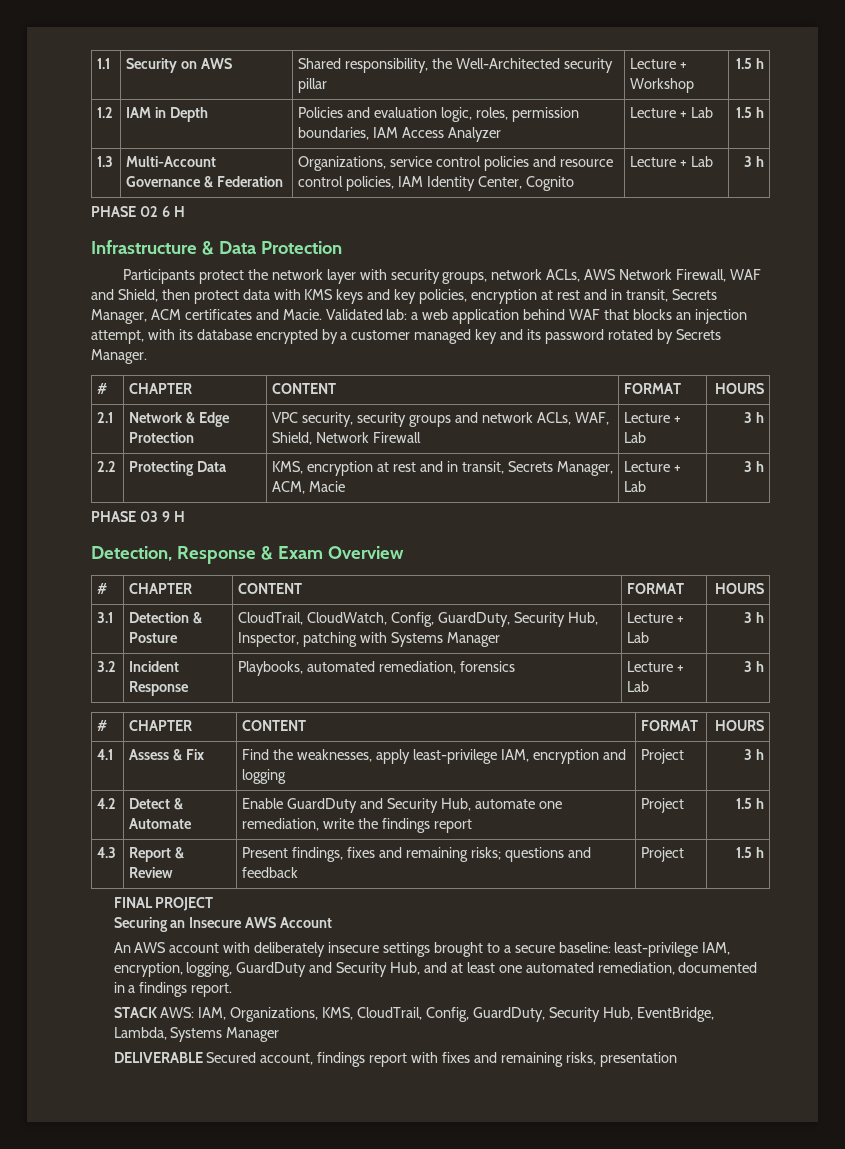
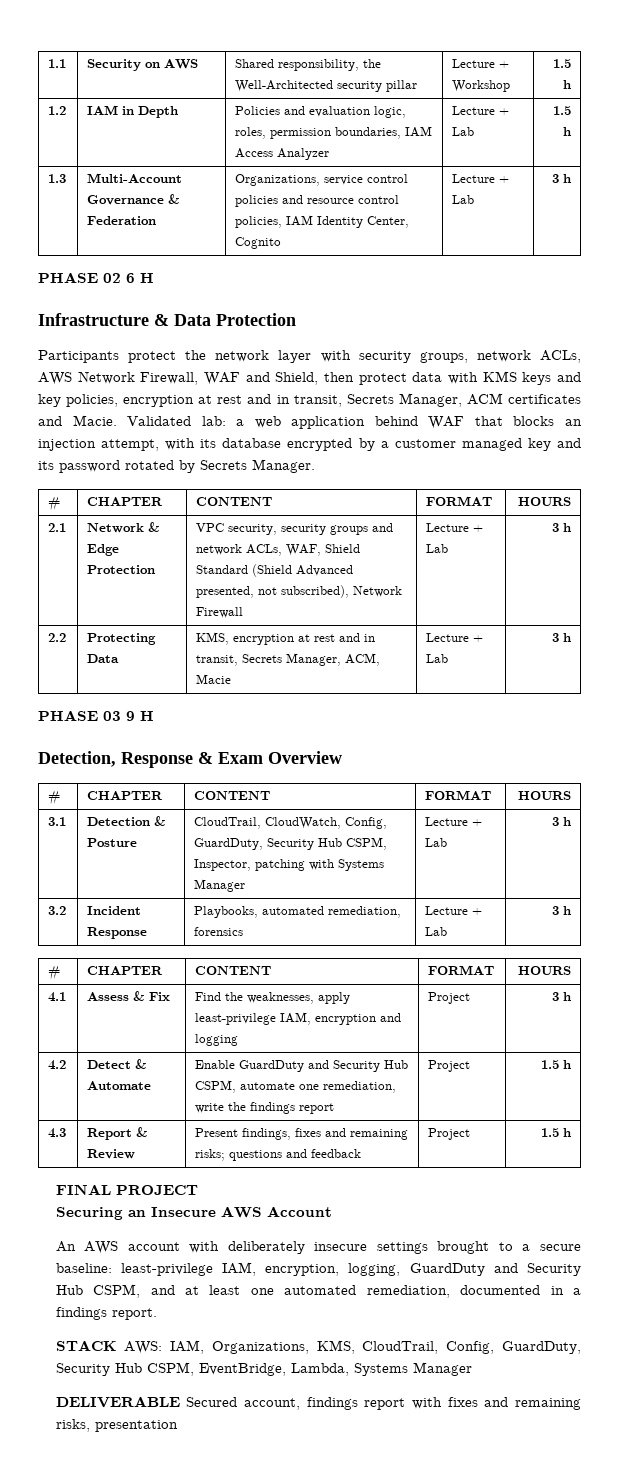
[272,432,313,445] Shield, -> [325,544,361,553] [196,564,354,577] [196,585,350,598] Shield Standard (Shield Advanced presented, not subscribed),
[567,612,598,625] Hub, -> [318,837,388,850] Hub CSPM,
[440,798,471,811] Hub, -> [384,1060,409,1069] [195,1080,237,1093] Hub CSPM,
[390,962,421,975] Hub, -> [55,1284,141,1298] Hub CSPM,
[602,1007,633,1020] Hub, -> [114,1362,194,1376] Hub CSPM,

